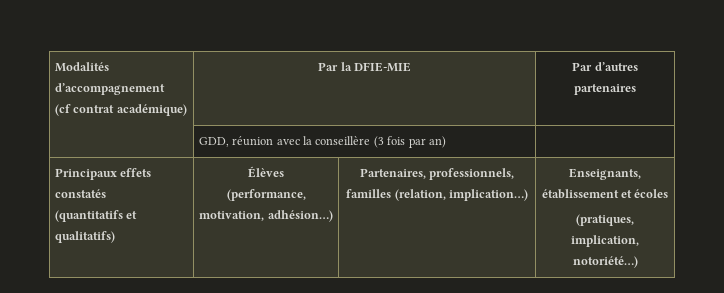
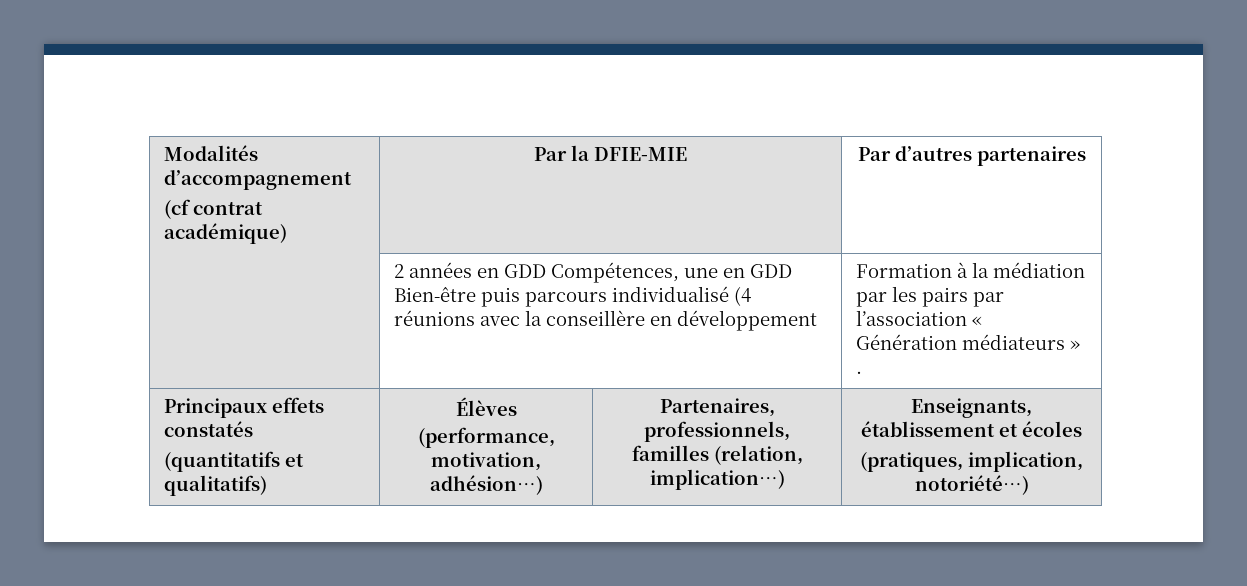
[198,136,446,148] GDD, réunion avec la conseillère (3 fois par an) | -> [393,262,792,283] [393,286,751,307] [393,310,817,331] [855,262,1085,278] [855,286,1004,307] [855,310,982,326] [855,334,1080,350] [855,371,862,374] 2 années en GDD Compétences, une en GDD Bien-être puis parcours individualisé (4 réunions avec la conseillère en développement | Formation à la médiation par les pairs par l’association « Génération médiateurs » .

